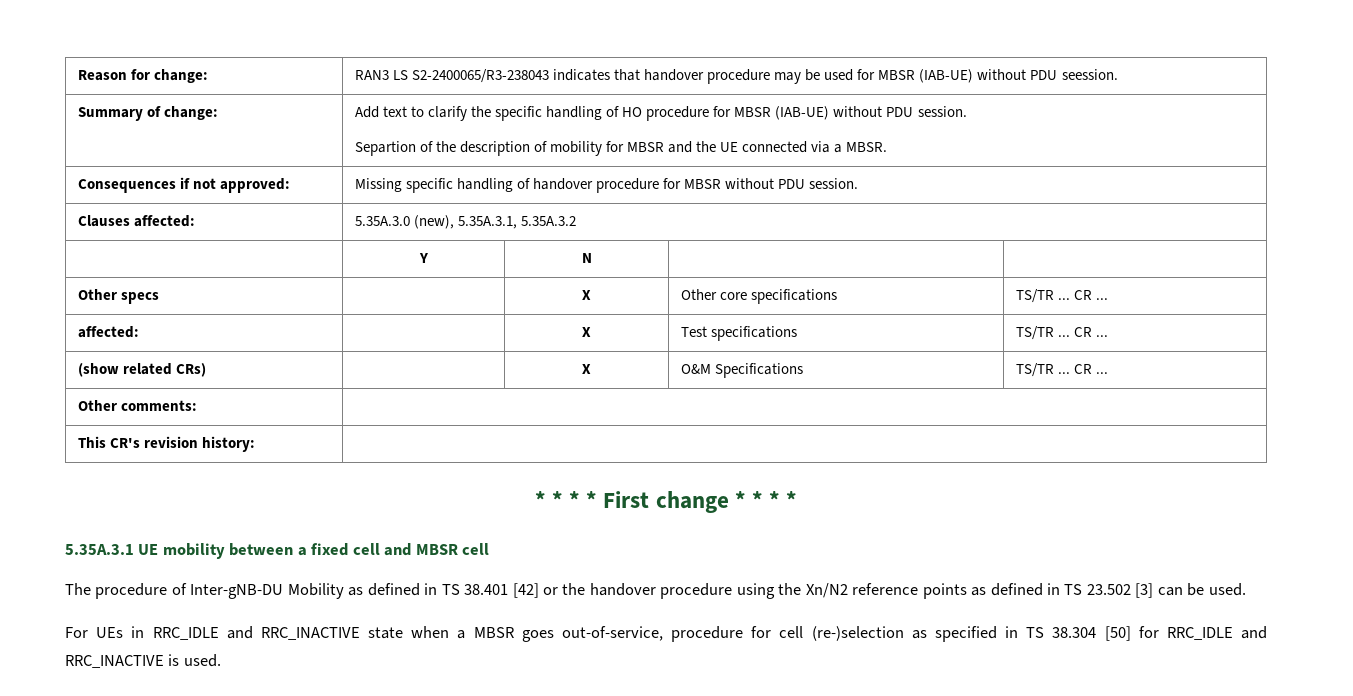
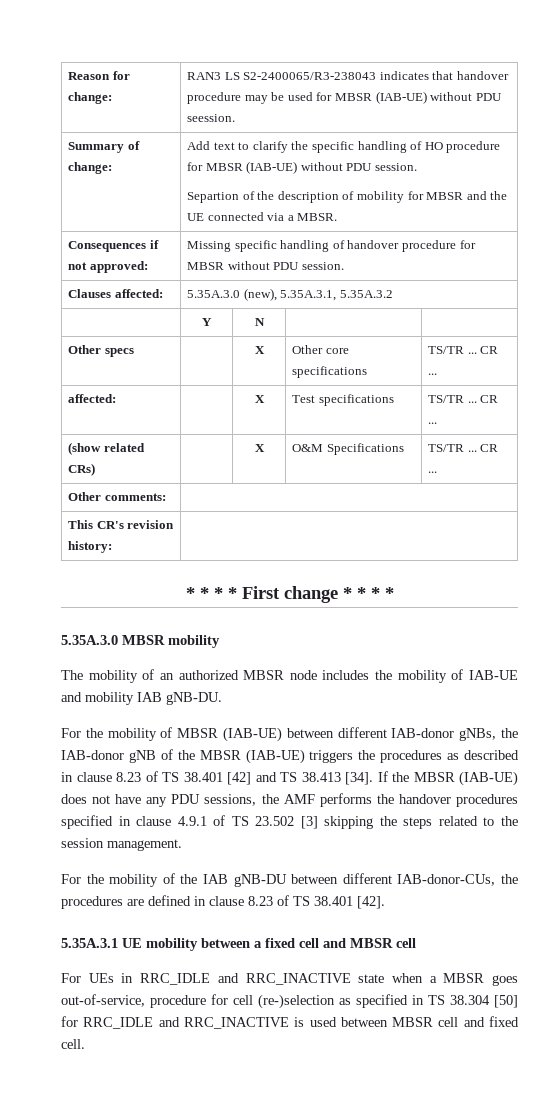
(798, 499) none -> [61,635,220,648] [61,669,518,683] [61,692,222,705] [61,727,518,742] [61,749,519,764] [61,771,518,786] [61,793,518,807] [61,815,519,829] [61,838,182,851] [61,873,518,887] [61,895,385,909] // 5.35A.3.0 MBSR mobility // The mobility of an authorized MBSR node includes the mobility of IAB-UE and mobility IAB gNB-DU. // For the mobility of MBSR (IAB-UE) between different IAB-donor gNBs, the IAB-donor gNB of the MBSR (IAB-UE) triggers the procedures as described in clause 8.23 of TS 38.401 [42] and TS 38.413 [34]. If the MBSR (IAB-UE) does not have any PDU sessions, the AMF performs the handover procedures specified in clause 4.9.1 of TS 23.502 [3] skipping the steps related to the session management. // For the mobility of the IAB gNB-DU between different IAB-donor-CUs, the procedures are defined in clause 8.23 of TS 38.401 [42].
[65,583,1246,599] // The procedure of Inter-gNB-DU Mobility as defined in TS 38.401 [42] or the handover procedure using the Xn/N2 reference points as defined in TS 23.502 [3] can be used. -> (416, 943) none
[183,654,221,667] used. -> [309,1016,519,1027] [61,1039,85,1049] used between MBSR cell and fixed cell.

